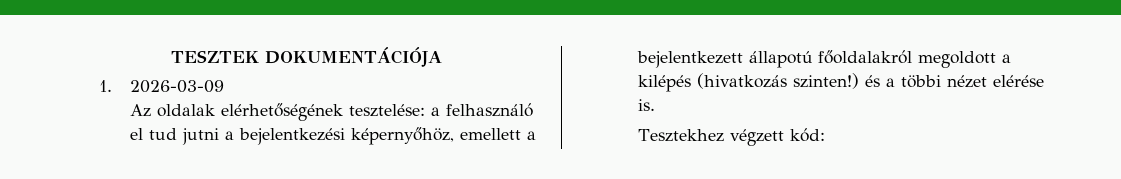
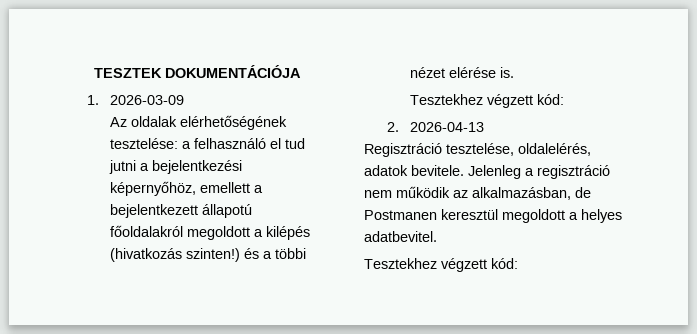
(825, 135) none -> [387,122,485,132] [364,143,591,157] [364,165,610,179] [364,186,591,200] [364,209,622,223] [364,231,437,242] [364,258,518,272] // 2. 2026-04-13 // Regisztráció tesztelése, oldalelérés, adatok bevitele. Jelenleg a regisztráció nem működik az alkalmazásban, de Postmanen keresztül megoldott a helyes adatbevitel. // Tesztekhez végzett kód:

